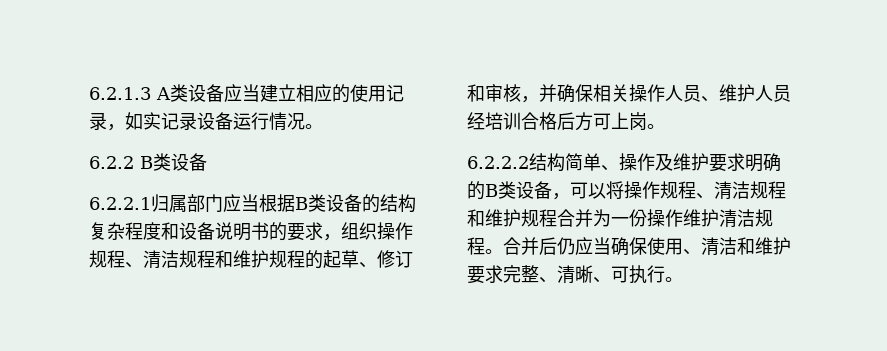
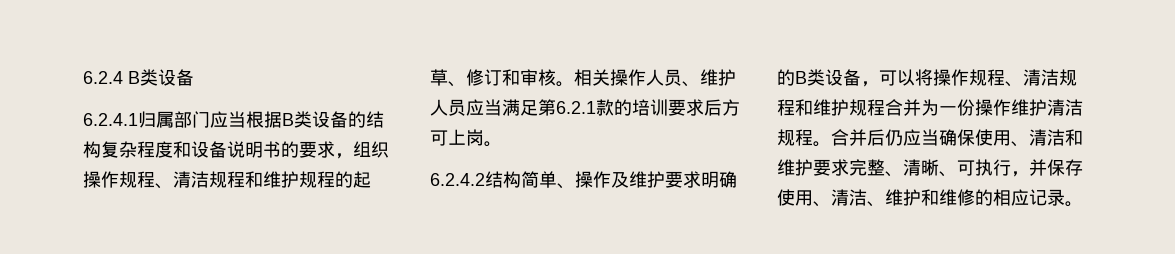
[89,84,404,103] [89,112,323,131] [89,156,134,169] 6.2.1.3 A类设备应当建立相应的使用记录，如实记录设备运行情况。 // 6.2.2 -> [83,71,123,84] 6.2.4
[89,197,151,210] 6.2.2.1 -> [83,113,138,126] 6.2.4.1
[521,84,593,103] ，并确保 -> [556,81,574,87] 。
[467,112,557,130] 经培训合格 -> [466,99,704,116] 应当满足第6.2.1款的培训要求
[467,156,529,169] 6.2.2.2 -> [430,173,485,186] 6.2.4.2
(665, 274) none -> [1011,159,1083,177] [777,189,1065,207] ，并保存使用、清洁、维护和维修的相应记录

